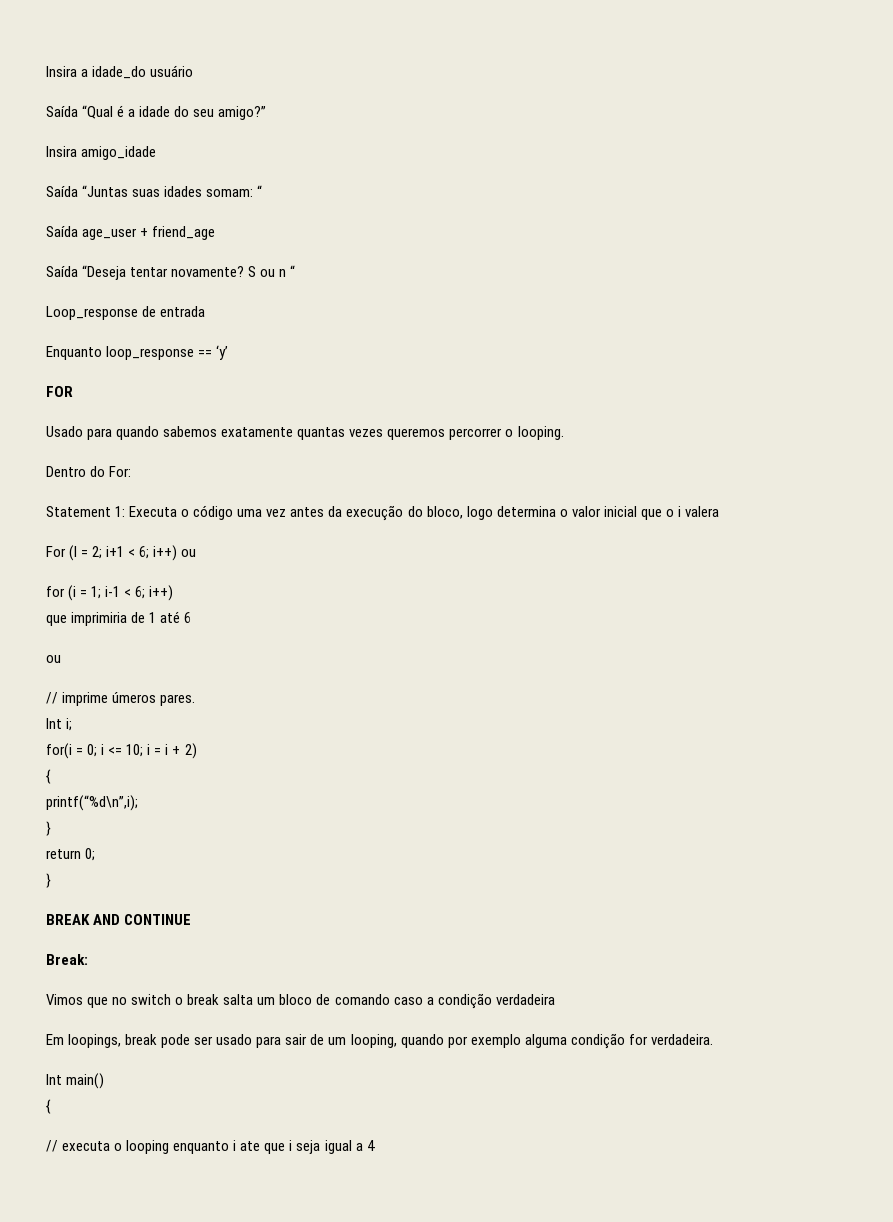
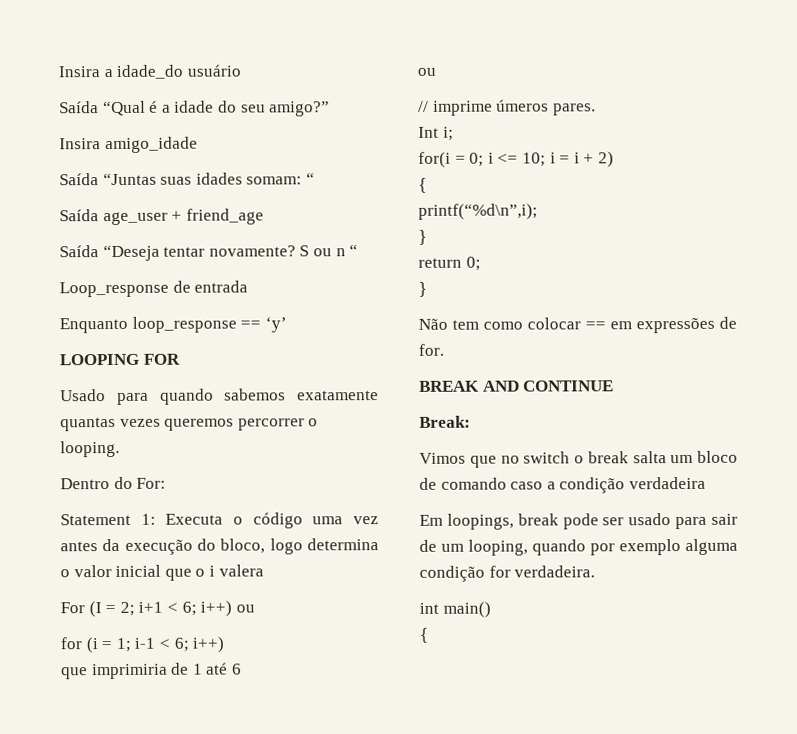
(229, 352) none -> [59,353,139,366] LOOPING
(51, 880) none -> [418,316,737,334] [418,343,444,356] // Não tem como colocar == em expressões de for.
[46,1074,62,1085] Int -> [419,602,439,614] int
[46,1140,375,1154] // // executa o looping enquanto i ate que i seja igual a 4 -> (428, 635) none

